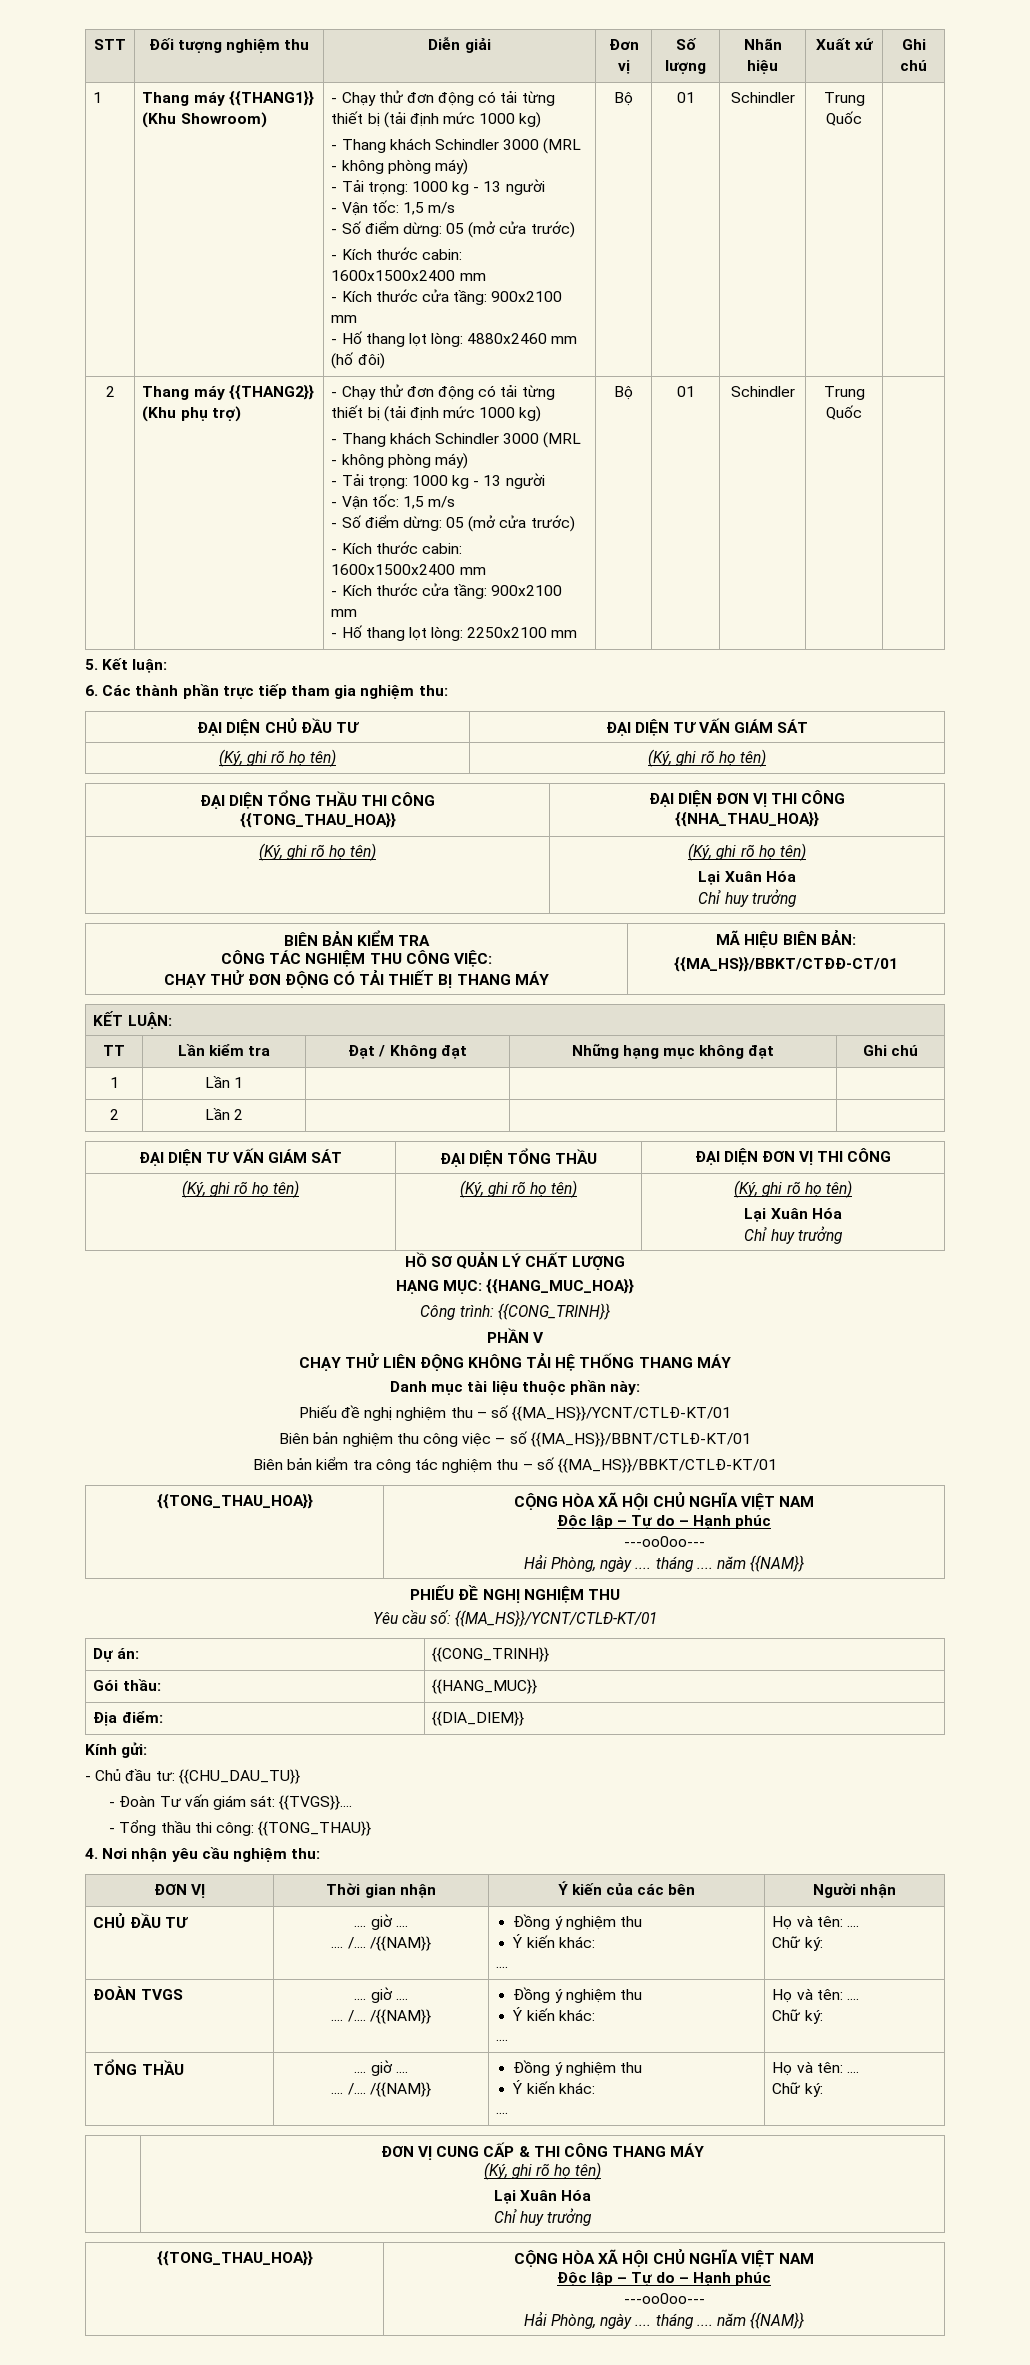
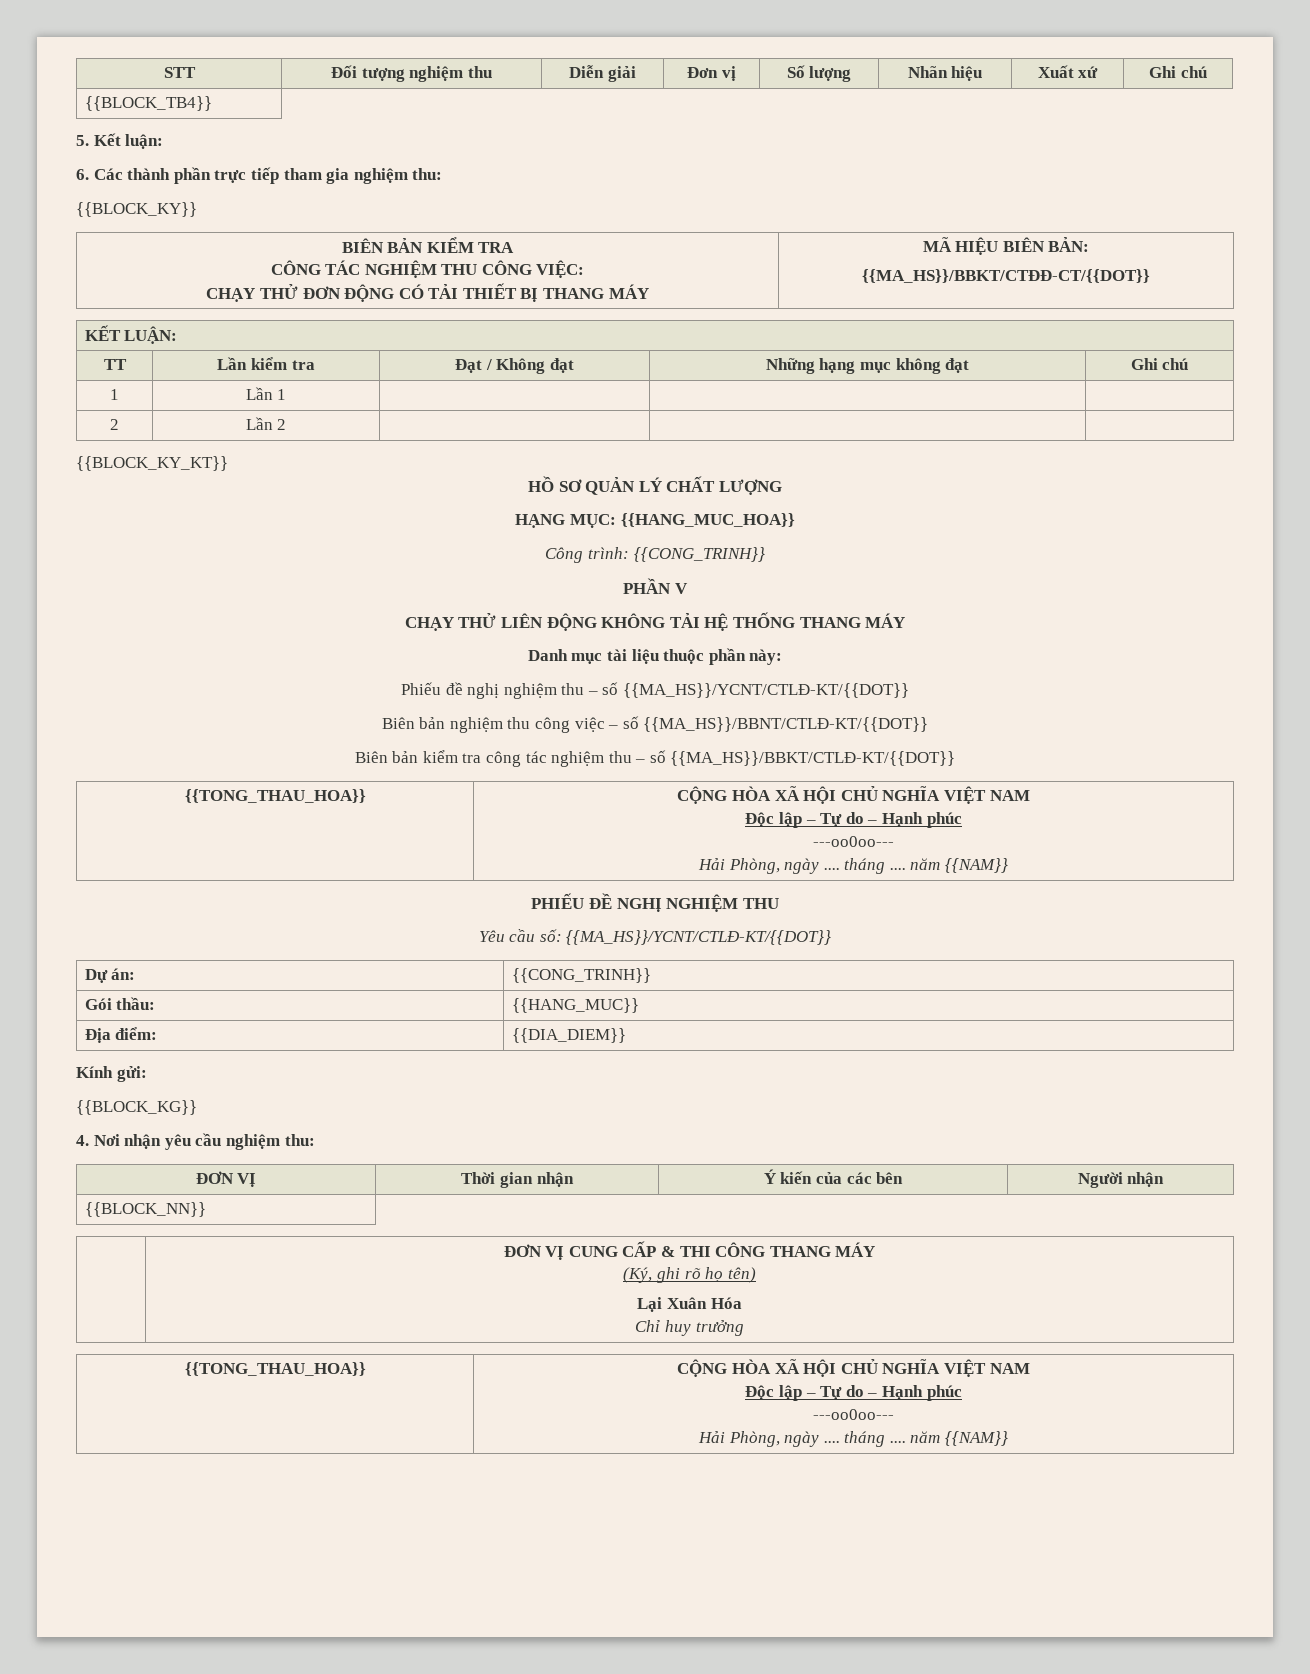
[93,92,103,103] [142,90,314,106] [142,112,267,128] [331,90,555,106] [331,111,542,128] [331,138,582,154] [331,159,468,175] [331,179,545,195] [331,200,456,216] [331,221,575,238] [331,247,462,260] [331,270,486,281] [331,289,563,305] [331,315,358,323] [331,331,578,347] [331,352,385,369] [614,92,633,106] [676,92,695,103] [730,92,795,103] [823,92,865,106] [826,111,862,126] [105,386,115,397] [142,384,314,400] [142,406,241,422] [331,384,555,400] [331,405,542,422] [331,432,582,448] [331,453,468,469] [331,473,545,489] [331,494,456,510] [331,515,575,532] [331,541,462,554] [331,564,486,575] [331,583,563,599] [331,609,358,617] [331,625,578,641] [614,386,633,400] [676,386,695,397] [730,386,795,397] [823,386,865,400] [826,405,862,420] 1 | Thang máy {{THANG1}} (Khu Showroom) | - Chạy thử đơn động có tải từng thiết bị (tải định mức 1000 kg) // - Thang khách Schindler 3000 (MRL - không phòng máy) // - Tải trọng: 1000 kg - 13 người // - Vận tốc: 1,5 m/s // - Số điểm dừng: 05 (mở cửa trước) // - Kích thước cabin: 1600x1500x2400 mm // - Kích thước cửa tầng: 900x2100 mm // - Hố thang lọt lòng: 4880x2460 mm (hố đôi) | Bộ | 01 | Schindler | Trung Quốc | // 2 | Thang máy {{THANG2}} (Khu phụ trợ) | - Chạy thử đơn động có tải từng thiết bị (tải định mức 1000 kg) // - Thang khách Schindler 3000 (MRL - không phòng máy) // - Tải trọng: 1000 kg - 13 người // - Vận tốc: 1,5 m/s // - Số điểm dừng: 05 (mở cửa trước) // - Kích thước cabin: 1600x1500x2400 mm // - Kích thước cửa tầng: 900x2100 mm // - Hố thang lọt lòng: 2250x2100 mm | Bộ | 01 | Schindler | Trung Quốc | -> [84,96,212,111] {{BLOCK_TB4}}
[197,718,359,736] [605,718,809,736] [218,749,337,767] [648,749,766,767] [199,790,436,809] [239,812,396,828] [648,790,846,807] [675,811,819,827] [258,843,377,861] [688,843,806,861] [698,871,796,885] [698,889,797,907] // ĐẠI DIỆN CHỦ ĐẦU TƯ | ĐẠI DIỆN TƯ VẤN GIÁM SÁT // (Ký, ghi rõ họ tên) | (Ký, ghi rõ họ tên) // ĐẠI DIỆN TỔNG THẦU THI CÔNG // {{TONG_THAU_HOA}} | ĐẠI DIỆN ĐƠN VỊ THI CÔNG // {{NHA_THAU_HOA}} // (Ký, ghi rõ họ tên) | (Ký, ghi rõ họ tên) // Lại Xuân Hóa // Chỉ huy trưởng -> [76,202,197,217] // {{BLOCK_KY}}
[674,956,898,972] {{MA_HS}}/BBKT/CTĐĐ-CT/01 -> [862,269,1150,283] {{MA_HS}}/BBKT/CTĐĐ-CT/{{DOT}}
[139,1148,342,1166] [439,1148,598,1167] [694,1148,892,1165] [181,1180,300,1198] [459,1180,578,1198] [734,1180,852,1198] [744,1208,842,1222] [744,1226,843,1244] // ĐẠI DIỆN TƯ VẤN GIÁM SÁT | ĐẠI DIỆN TỔNG THẦU | ĐẠI DIỆN ĐƠN VỊ THI CÔNG // (Ký, ghi rõ họ tên) | (Ký, ghi rõ họ tên) | (Ký, ghi rõ họ tên) // Lại Xuân Hóa // Chỉ huy trưởng -> [76,456,228,471] // {{BLOCK_KY_KT}}
[512,1406,732,1421] {{MA_HS}}/YCNT/CTLĐ-KT/01 -> [623,683,910,698] {{MA_HS}}/YCNT/CTLĐ-KT/{{DOT}}
[530,1432,751,1447] {{MA_HS}}/BBNT/CTLĐ-KT/01 -> [643,717,929,732] {{MA_HS}}/BBNT/CTLĐ-KT/{{DOT}}
[557,1458,777,1473] {{MA_HS}}/BBKT/CTLĐ-KT/01 -> [670,751,956,766] {{MA_HS}}/BBKT/CTLĐ-KT/{{DOT}}
[455,1610,658,1627] {{MA_HS}}/YCNT/CTLĐ-KT/01 -> [566,930,832,945] {{MA_HS}}/YCNT/CTLĐ-KT/{{DOT}}
[85,1769,300,1784] [109,1794,353,1810] [109,1820,372,1836] - Chủ đầu tư: {{CHU_DAU_TU}} // - Đoàn Tư vấn giám sát: {{TVGS}}.... // - Tổng thầu thi công: {{TONG_THAU}} -> [76,1100,197,1115] {{BLOCK_KG}}
[93,1913,188,1928] [354,1914,408,1930] [331,1936,431,1951] [513,1914,642,1930] [512,1934,595,1948] [496,1966,509,1968] [772,1915,859,1930] [772,1936,823,1951] [93,1986,183,2000] [354,1987,408,2003] [331,2009,431,2024] [513,1987,642,2003] [512,2007,595,2021] [496,2039,509,2041] [772,1988,859,2003] [772,2009,823,2024] [93,2059,184,2075] [354,2060,408,2076] [331,2082,431,2097] [513,2060,642,2076] [512,2080,595,2094] [496,2112,509,2114] [772,2061,859,2076] [772,2082,823,2097] CHỦ ĐẦU TƯ | .... giờ .... // .... /.... /{{NAM}} | Đồng ý nghiệm thu // Ý kiến khác: // .... | Họ và tên: .... // Chữ ký: // ĐOÀN TVGS | .... giờ .... // .... /.... /{{NAM}} | Đồng ý nghiệm thu // Ý kiến khác: // .... | Họ và tên: .... // Chữ ký: // TỔNG THẦU | .... giờ .... // .... /.... /{{NAM}} | Đồng ý nghiệm thu // Ý kiến khác: // .... | Họ và tên: .... // Chữ ký: -> [84,1202,206,1217] {{BLOCK_NN}}

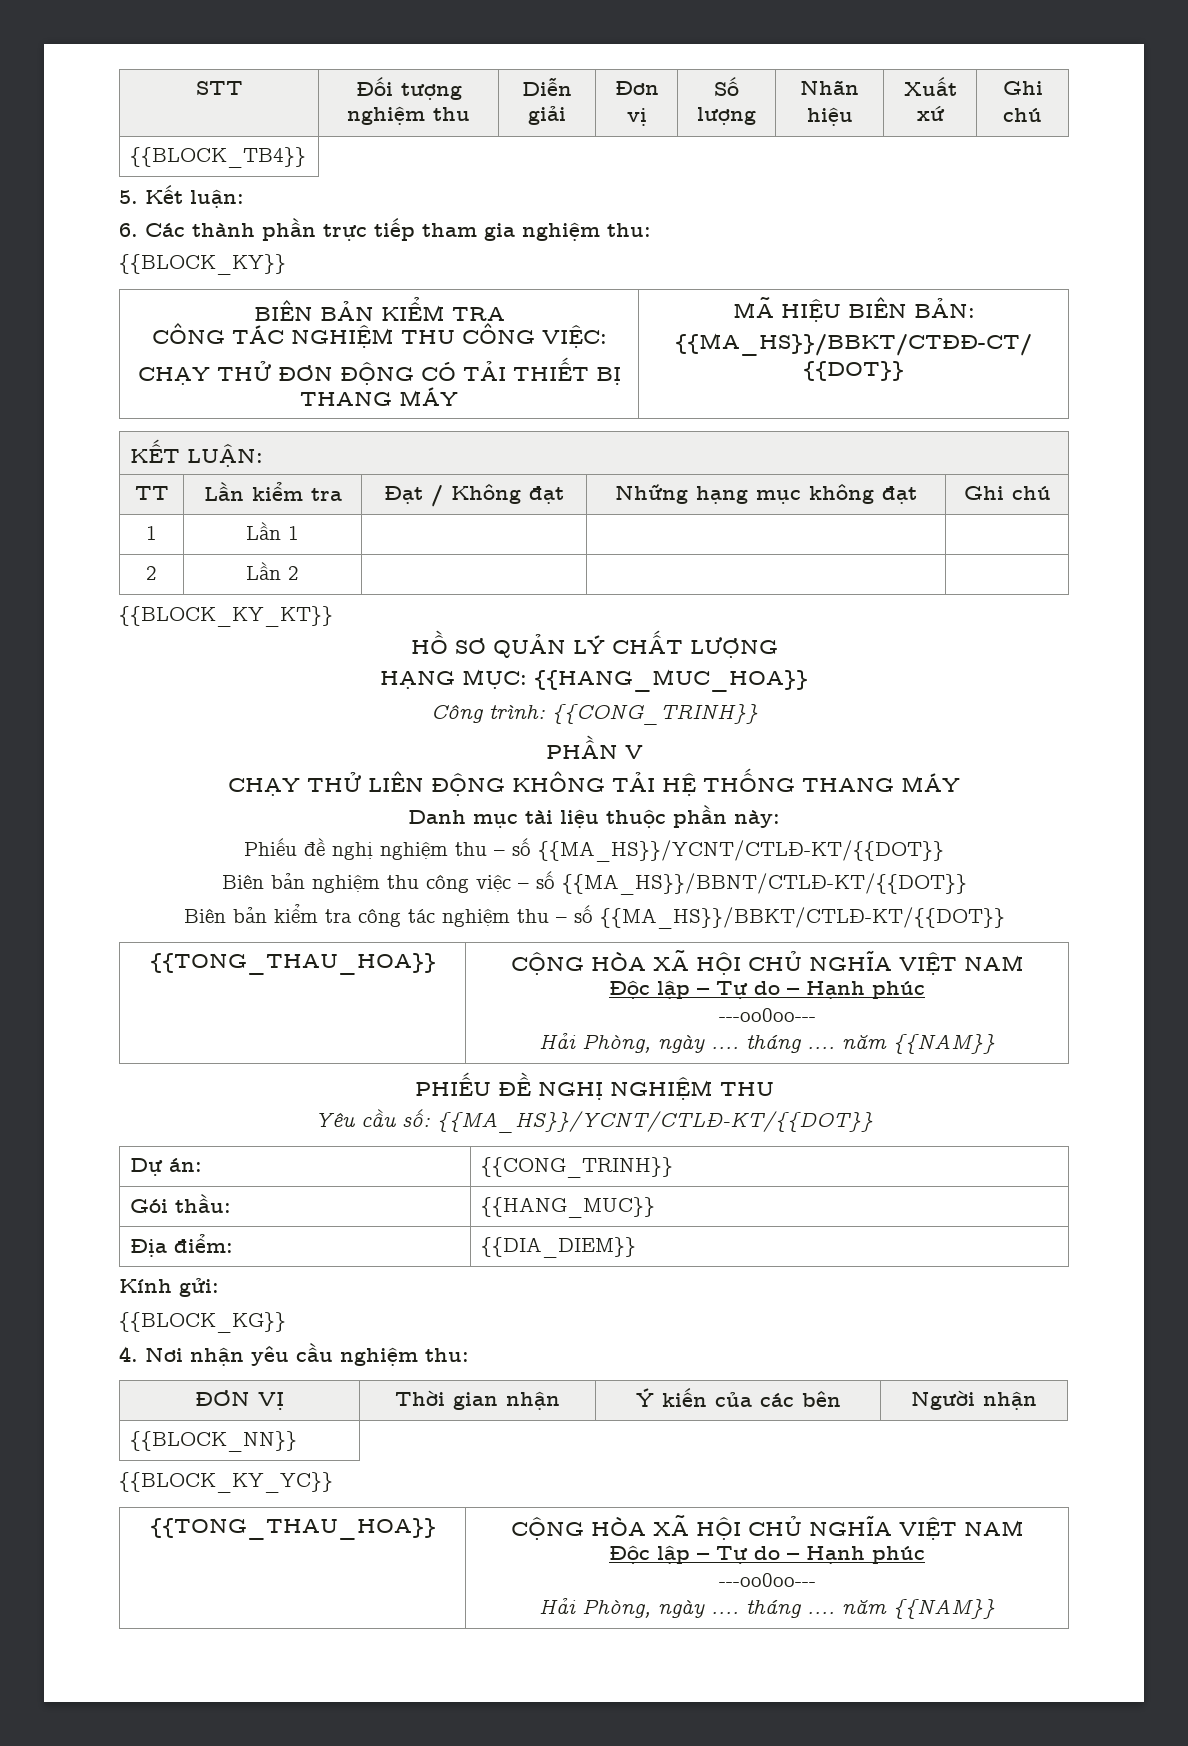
[503,1241,876,1260] [623,1267,756,1283] [637,1297,742,1312] [635,1320,744,1336] // | ĐƠN VỊ CUNG CẤP & THI CÔNG THANG MÁY // (Ký, ghi rõ họ tên) // Lại Xuân Hóa // Chỉ huy trưởng -> [119,1472,333,1493] // {{BLOCK_KY_YC}}

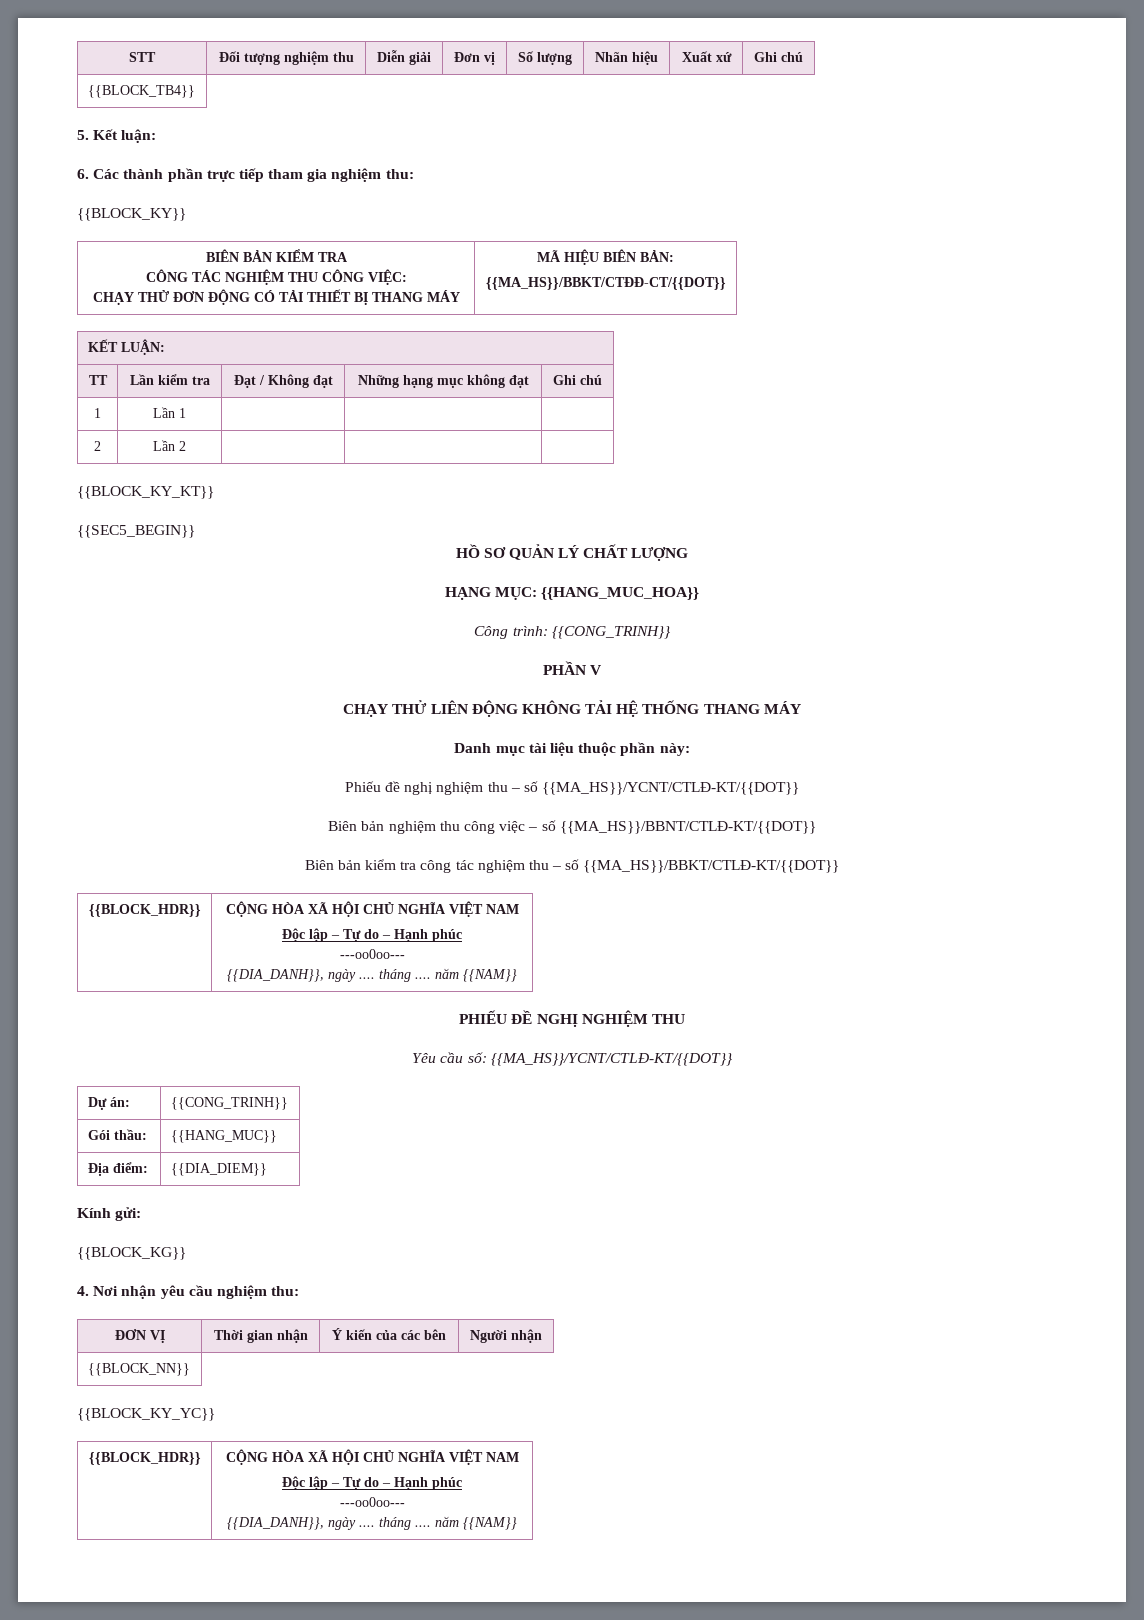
(333, 616) none -> [77,525,195,538] // {{SEC5_BEGIN}}
[149,953,436,975] {{TONG_THAU_HOA}} -> [88,904,201,917] {{BLOCK_HDR}}
[539,1033,651,1053] Hải Phòng, -> [227,969,324,982] {{DIA_DANH}},
[149,1518,436,1540] {{TONG_THAU_HOA}} -> [88,1452,201,1465] {{BLOCK_HDR}}
[539,1598,651,1618] Hải Phòng, -> [227,1517,324,1530] {{DIA_DANH}},

